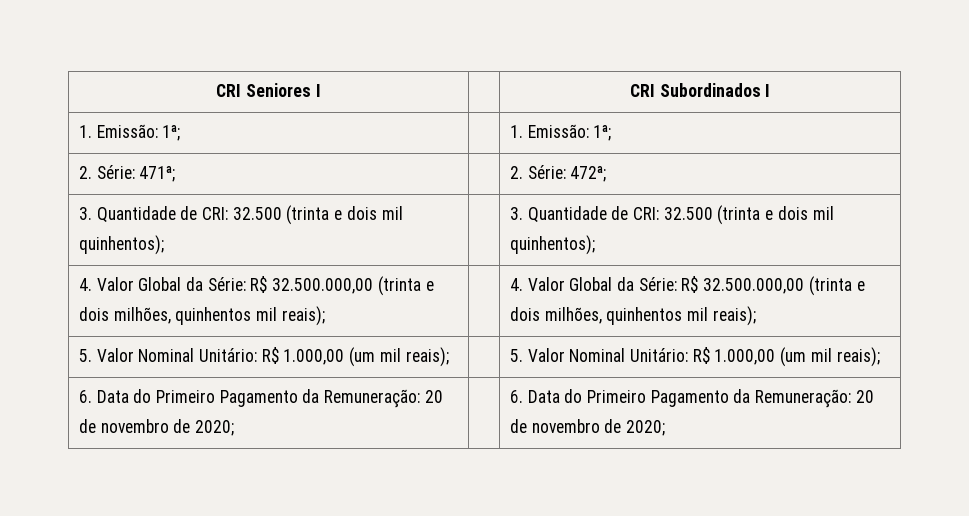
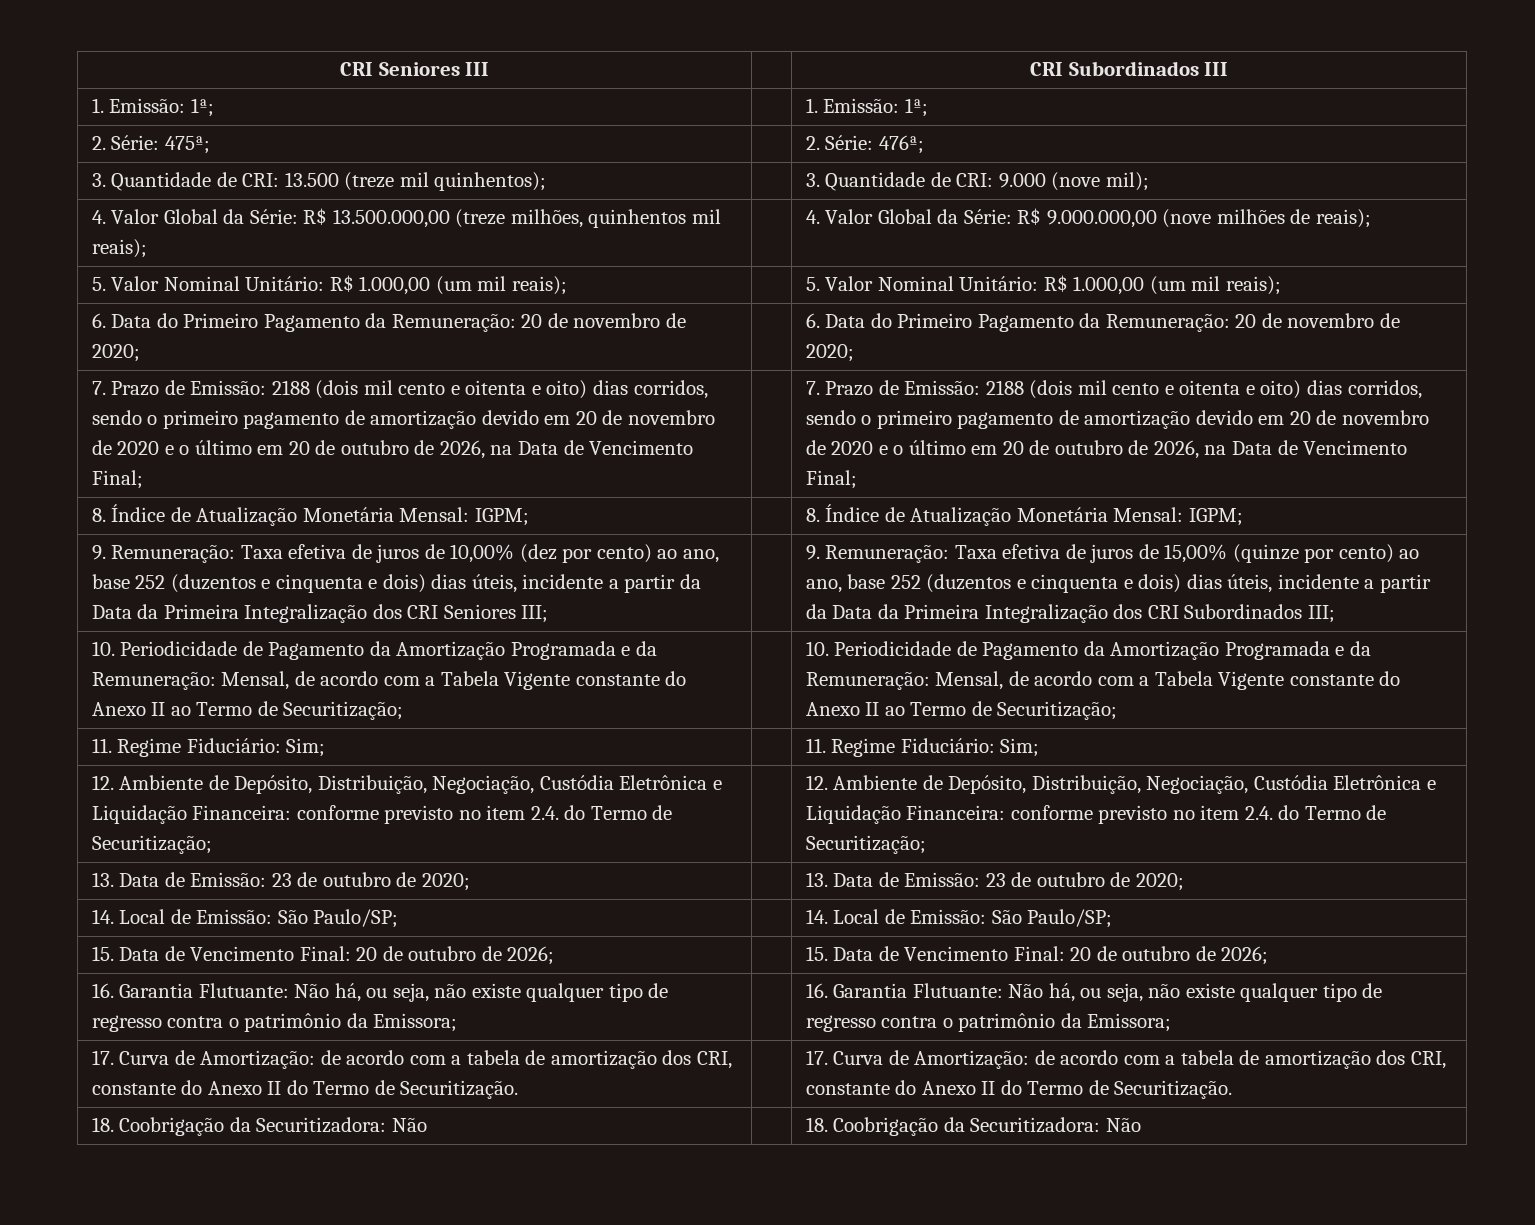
[216,83,321,97] [629,83,771,97] CRI Seniores I | | CRI Subordinados I -> [339,62,490,76] [1029,61,1229,76] CRI Seniores III | | CRI Subordinados III
[139,166,176,182] [509,165,607,182] [78,205,377,225] 471ª; | | 2. Série: 472ª; // 3. Quantidade de CRI: 32.500 (trinta e dois -> [164,136,210,154] [805,135,924,154] [91,172,395,191] 475ª; | | 2. Série: 476ª; // 3. Quantidade de CRI: 13.500 (treze
[663,205,834,225] [509,235,595,255] [78,276,434,296] [78,307,109,321] 32.500 (trinta e dois mil quinhentos); // 4. Valor Global da Série: R$ 32.500.000,00 (trinta e dois -> [998,172,1149,191] [91,208,506,228] 9.000 (nove mil); // 4. Valor Global da Série: R$ 13.500.000,00 (treze
[703,276,865,296] [509,307,708,325] 32.500.000,00 (trinta e dois milhões, quinhentos mil -> [1046,209,1311,228] 9.000.000,00 (nove milhões de
(665, 428) none -> [91,380,708,399] [91,410,715,429] [91,440,694,459] [91,470,143,489] [805,380,1422,399] [805,410,1429,429] [805,440,1408,459] [805,470,857,489] [91,504,529,526] [805,504,1243,526] [91,544,719,563] [91,574,701,593] [91,604,549,623] [805,544,1420,563] [805,574,1431,593] [805,604,1335,623] [91,641,657,660] [91,671,687,690] [91,701,404,720] [805,641,1371,660] [805,671,1401,690] [805,701,1118,720] [91,738,326,757] [805,738,1040,757] [91,775,722,794] [91,805,673,824] [91,835,212,854] [805,775,1436,794] [805,805,1387,824] [805,835,926,854] [91,872,470,891] [805,872,1184,891] [91,909,399,928] [805,909,1113,928] [91,946,555,965] [805,946,1269,965] [91,983,669,1002] [91,1013,458,1032] [805,983,1383,1002] [805,1013,1172,1032] [91,1050,732,1069] [91,1080,519,1099] [805,1050,1446,1069] [805,1080,1233,1099] [91,1117,427,1136] [805,1117,1141,1136] // 7. Prazo de Emissão: 2188 (dois mil cento e oitenta e oito) dias corridos, sendo o primeiro pagamento de amortização devido em 20 de novembro de 2020 e o último em 20 de outubro de 2026, na Data de Vencimento Final; | | 7. Prazo de Emissão: 2188 (dois mil cento e oitenta e oito) dias corridos, sendo o primeiro pagamento de amortização devido em 20 de novembro de 2020 e o último em 20 de outubro de 2026, na Data de Vencimento Final; // 8. Índice de Atualização Monetária Mensal: IGPM; | | 8. Índice de Atualização Monetária Mensal: IGPM; // 9. Remuneração: Taxa efetiva de juros de 10,00% (dez por cento) ao ano, base 252 (duzentos e cinquenta e dois) dias úteis, incidente a partir da Data da Primeira Integralização dos CRI Seniores III; | | 9. Remuneração: Taxa efetiva de juros de 15,00% (quinze por cento) ao ano, base 252 (duzentos e cinquenta e dois) dias úteis, incidente a partir da Data da Primeira Integralização dos CRI Subordinados III; // 10. Periodicidade de Pagamento da Amortização Programada e da Remuneração: Mensal, de acordo com a Tabela Vigente constante do Anexo II ao Termo de Securitização; | | 10. Periodicidade de Pagamento da Amortização Programada e da Remuneração: Mensal, de acordo com a Tabela Vigente constante do Anexo II ao Termo de Securitização; // 11. Regime Fiduciário: Sim; | | 11. Regime Fiduciário: Sim; // 12. Ambiente de Depósito, Distribuição, Negociação, Custódia Eletrônica e Liquidação Financeira: conforme previsto no item 2.4. do Termo de Securitização; | | 12. Ambiente de Depósito, Distribuição, Negociação, Custódia Eletrônica e Liquidação Financeira: conforme previsto no item 2.4. do Termo de Securitização; // 13. Data de Emissão: 23 de outubro de 2020; | | 13. Data de Emissão: 23 de outubro de 2020; // 14. Local de Emissão: São Paulo/SP; | | 14. Local de Emissão: São Paulo/SP; // 15. Data de Vencimento Final: 20 de outubro de 2026; | | 15. Data de Vencimento Final: 20 de outubro de 2026; // 16. Garantia Flutuante: Não há, ou seja, não existe qualquer tipo de regresso contra o patrimônio da Emissora; | | 16. Garantia Flutuante: Não há, ou seja, não existe qualquer tipo de regresso contra o patrimônio da Emissora; // 17. Curva de Amortização: de acordo com a tabela de amortização dos CRI, constante do Anexo II do Termo de Securitização. | | 17. Curva de Amortização: de acordo com a tabela de amortização dos CRI, constante do Anexo II do Termo de Securitização. // 18. Coobrigação da Securitizadora: Não | | 18. Coobrigação da Securitizadora: Não

